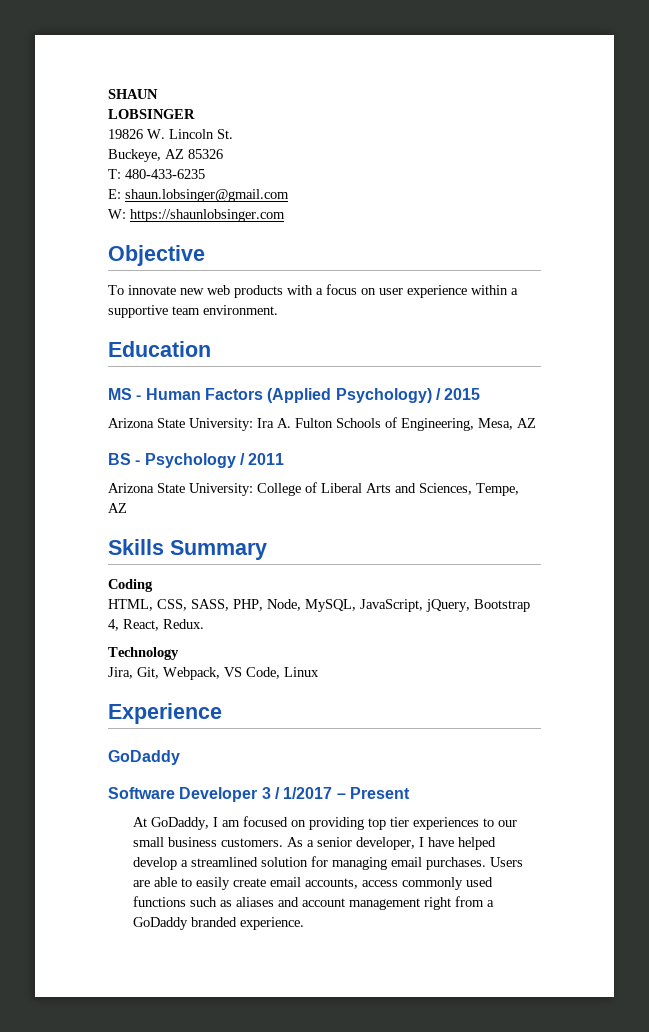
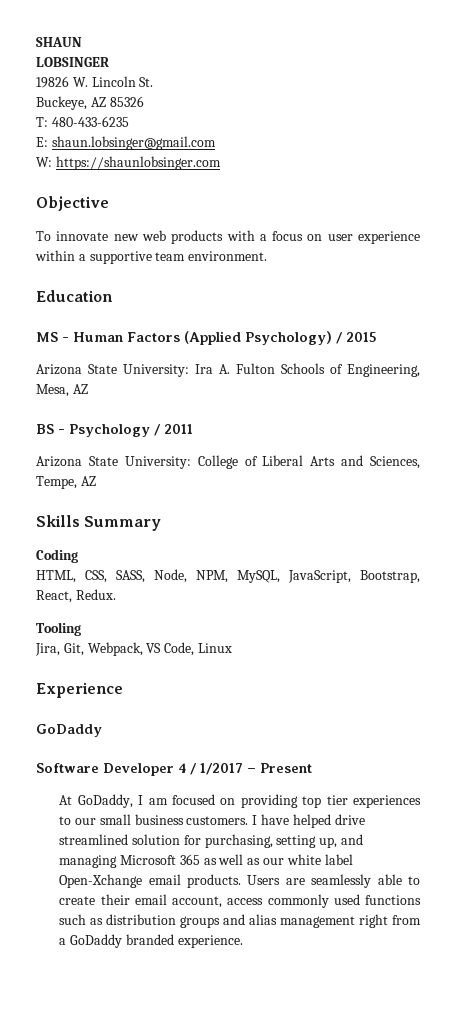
[233,599,530,612] [108,619,119,631] PHP, Node, MySQL, JavaScript, jQuery, Bootstrap 4, -> [154,569,420,583] Node, NPM, MySQL, JavaScript, Bootstrap,
[108,647,179,660] Technology -> [36,622,81,636] Tooling
[261,787,271,799] 3 -> [178,763,186,773] 4
[287,837,416,850] As a senior developer, -> (249, 820) none
[133,857,189,870] develop a -> [334,814,365,825] drive
[332,857,487,870] managing email purchases. -> [204,834,363,848] [59,854,353,868] [59,874,242,888] purchasing, setting up, and managing Microsoft 365 as well as our white label Open-Xchange email products.
(151, 883) none -> [311,874,372,888] seamlessly
[196,877,359,890] easily create email accounts, -> [59,894,223,908] create their email account,
[236,897,346,907] aliases and account -> [106,914,278,928] distribution groups and alias

